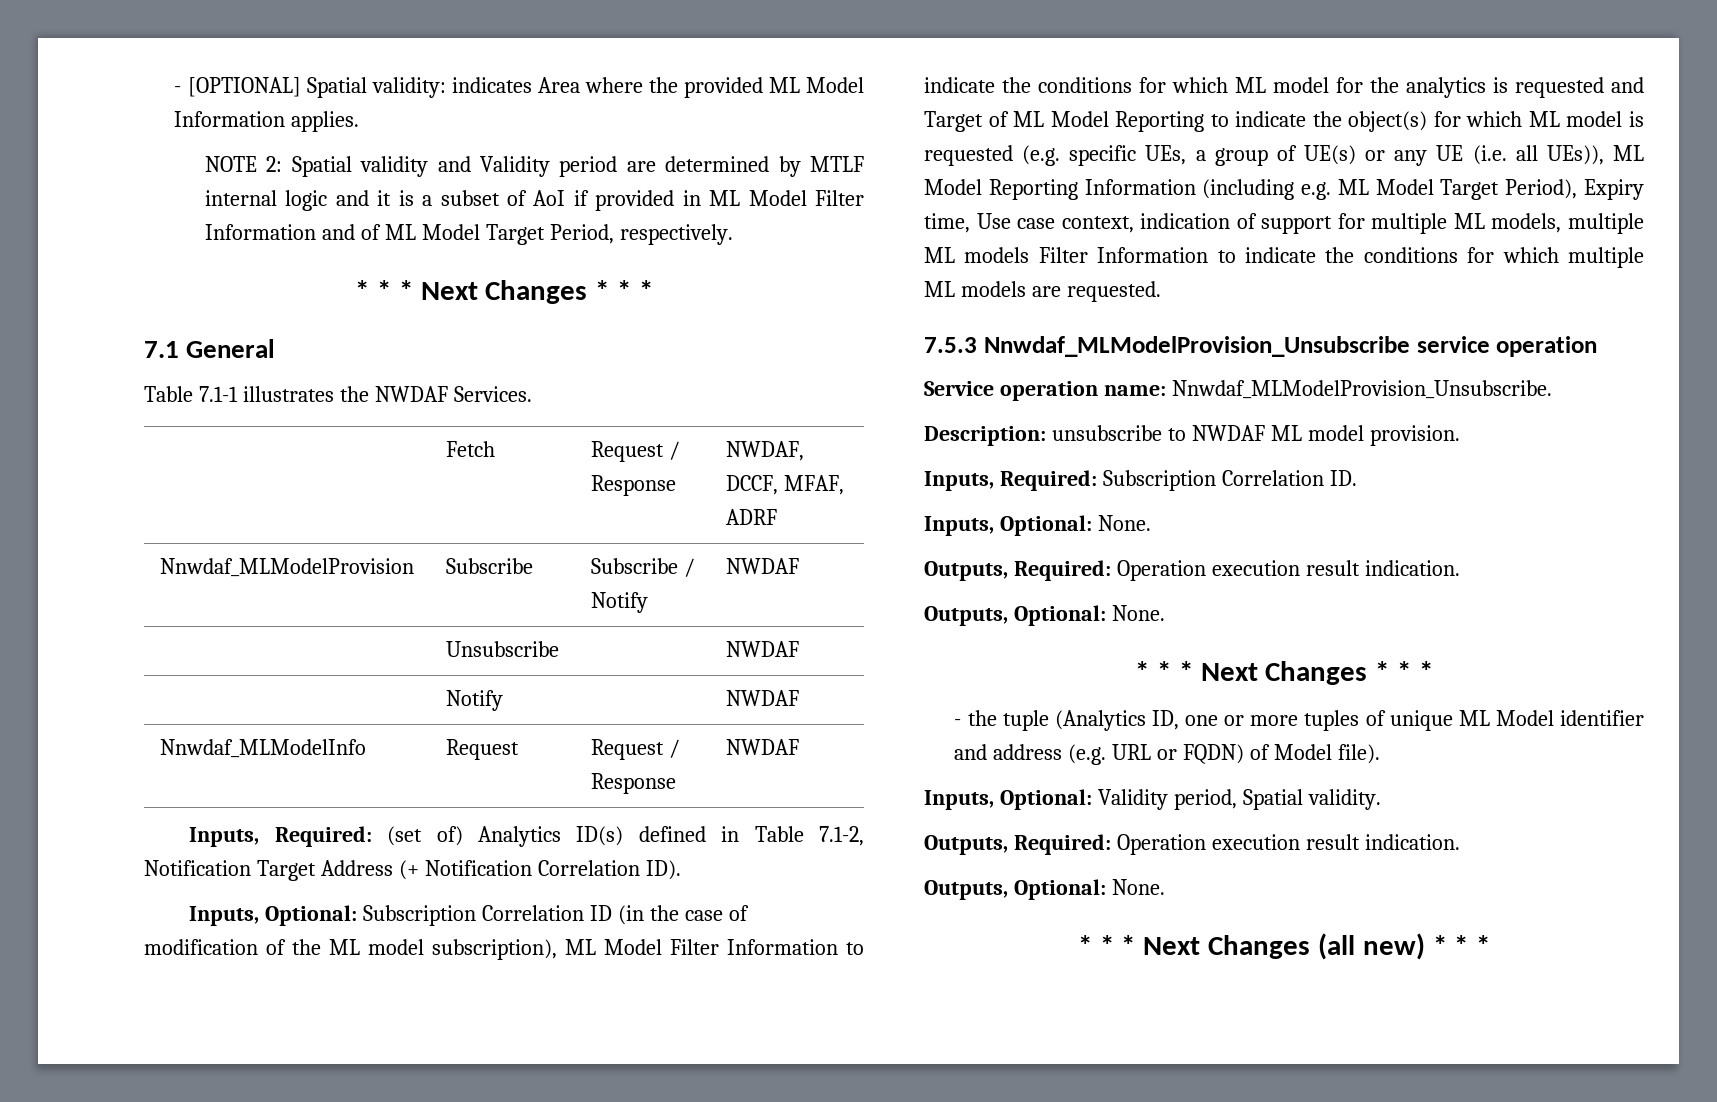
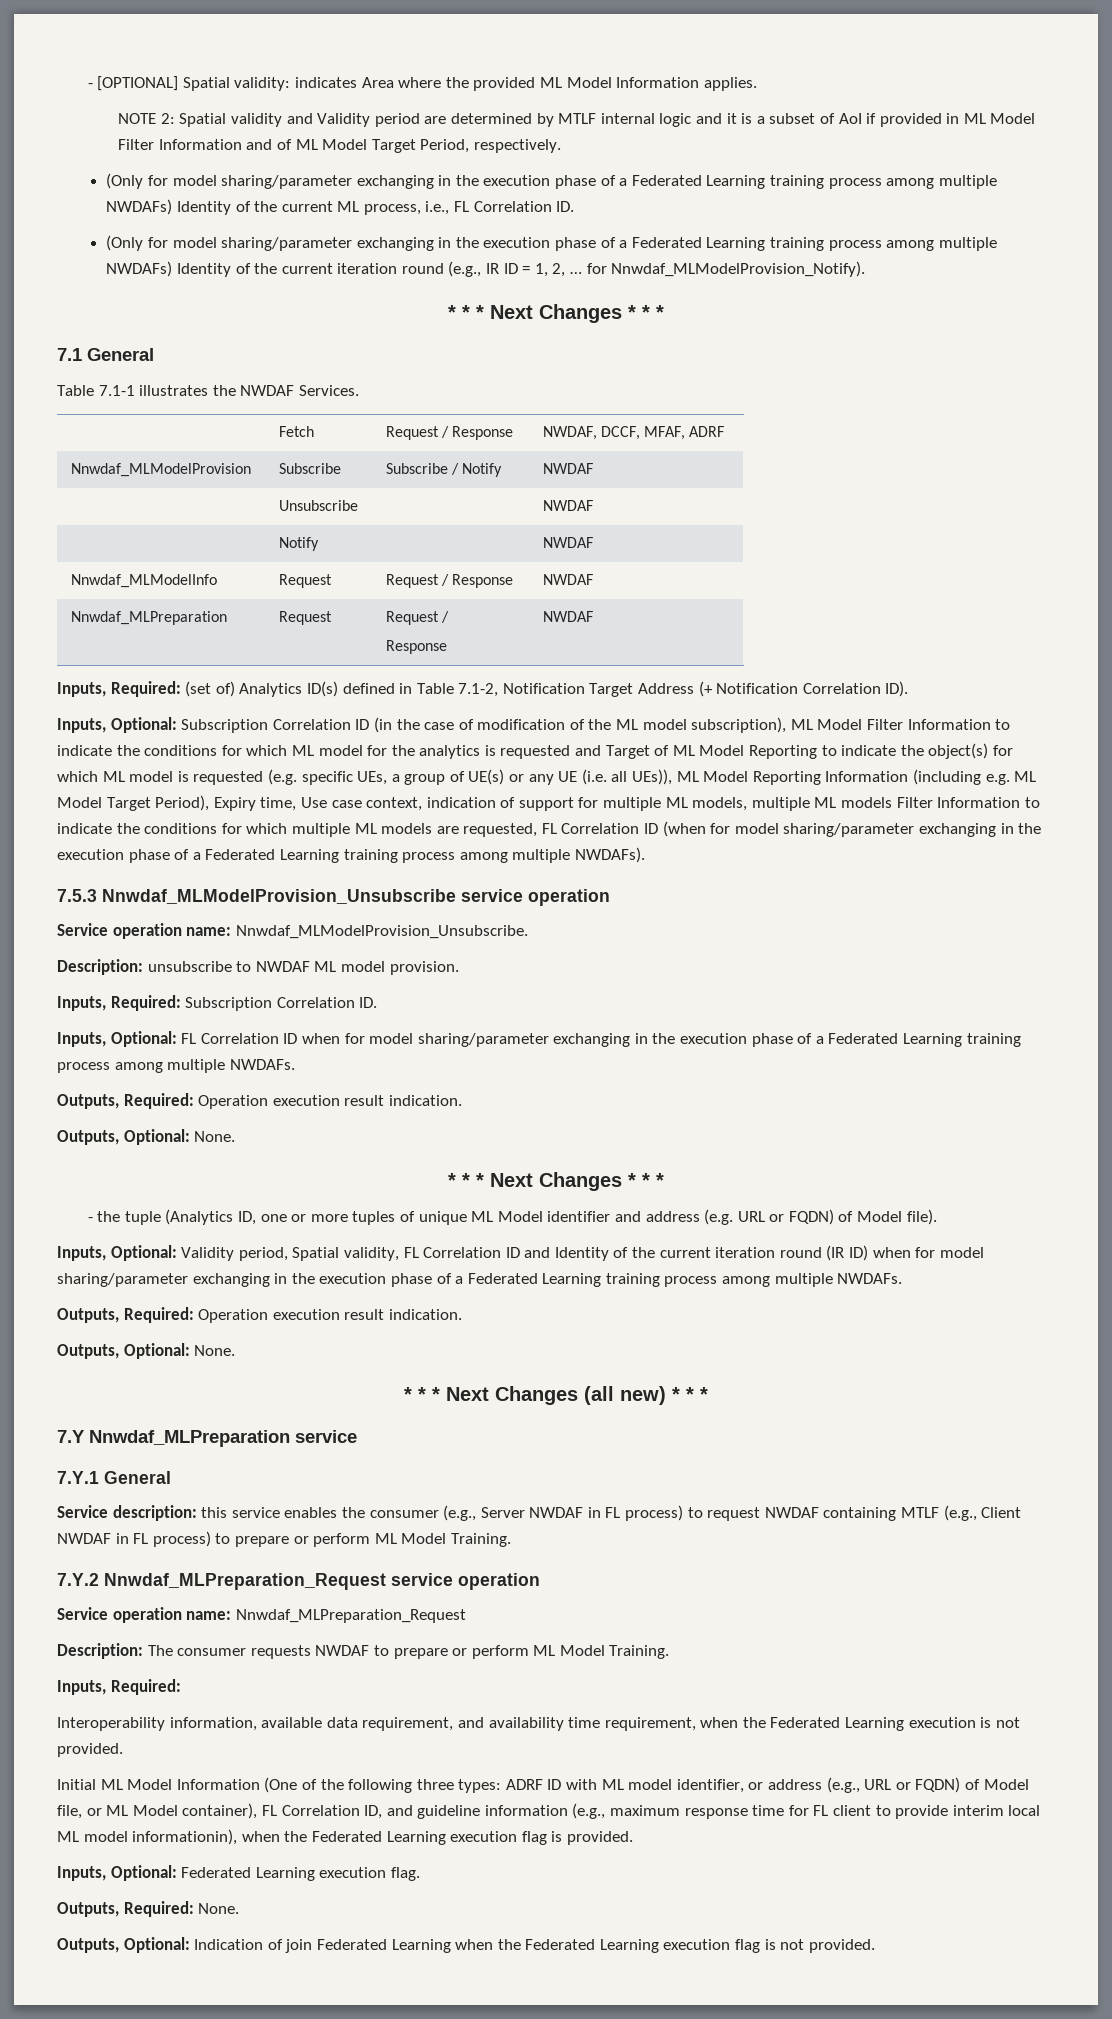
(733, 234) none -> [106,173,997,189] [106,199,575,215] [106,235,997,251] [106,261,866,277] // (Only for model sharing/parameter exchanging in the execution phase of a Federated Learning training process among multiple NWDAFs) Identity of the current ML process, i.e., FL Correlation ID. // (Only for model sharing/parameter exchanging in the execution phase of a Federated Learning training process among multiple NWDAFs) Identity of the current iteration round (e.g., IR ID = 1, 2, … for Nnwdaf_MLModelProvision_Notify).
(799, 747) none -> [70,611,227,625] [278,611,332,625] [385,611,449,625] [385,640,447,654] [542,611,593,622] // Nnwdaf_MLPreparation | Request | Request / // Response | NWDAF
[1066,281,1161,302] requested. -> [463,821,1042,837] [57,847,645,863] requested, FL Correlation ID (when for model sharing/parameter exchanging in the execution phase of a Federated Learning training process among multiple NWDAFs).
[1097,515,1151,531] None. -> [181,1033,1021,1047] [57,1059,295,1073] FL Correlation ID when for model sharing/parameter exchanging in the execution phase of a Federated Learning training process among multiple NWDAFs.
[1307,789,1381,810] validity. -> [343,1245,984,1261] [57,1273,903,1287] validity, FL Correlation ID and Identity of the current iteration round (IR ID) when for model sharing/parameter exchanging in the execution phase of a Federated Learning training process among multiple NWDAFs.
(1491, 945) none -> [57,1430,357,1447] [57,1471,171,1484] [57,1505,1022,1521] [57,1531,511,1547] [57,1573,540,1590] [57,1607,466,1623] [57,1643,670,1659] [57,1679,181,1695] [57,1717,1020,1731] [57,1743,123,1757] [57,1777,1029,1793] [57,1803,1041,1819] [57,1829,633,1845] [57,1865,420,1881] [57,1901,240,1917] [57,1937,875,1953] // 7.Y Nnwdaf_MLPreparation service // 7.Y.1 General // Service description: this service enables the consumer (e.g., Server NWDAF in FL process) to request NWDAF containing MTLF (e.g., Client NWDAF in FL process) to prepare or perform ML Model Training. // 7.Y.2 Nnwdaf_MLPreparation_Request service operation // Service operation name: Nnwdaf_MLPreparation_Request // Description: The consumer requests NWDAF to prepare or perform ML Model Training. // Inputs, Required: // Interoperability information, available data requirement, and availability time requirement, when the Federated Learning execution is not provided. // Initial ML Model Information (One of the following three types: ADRF ID with ML model identifier, or address (e.g., URL or FQDN) of Model file, or ML Model container), FL Correlation ID, and guideline information (e.g., maximum response time for FL client to provide interim local ML model informationin), when the Federated Learning execution flag is provided. // Inputs, Optional: Federated Learning execution flag. // Outputs, Required: None. // Outputs, Optional: Indication of join Federated Learning when the Federated Learning execution flag is not provided.

